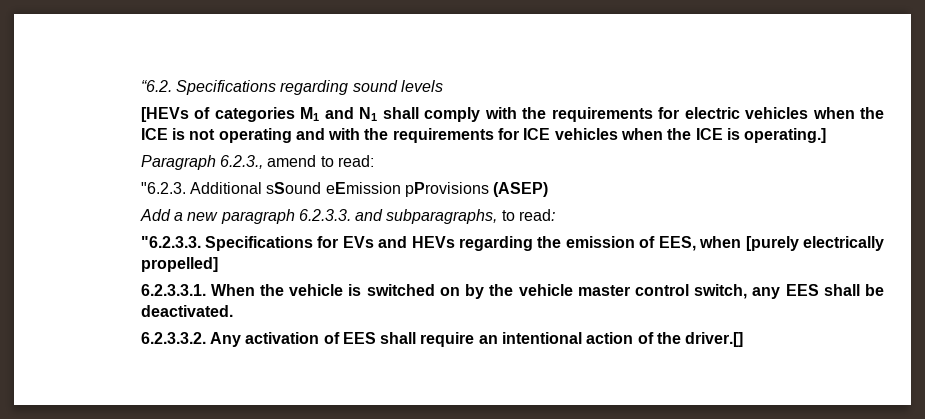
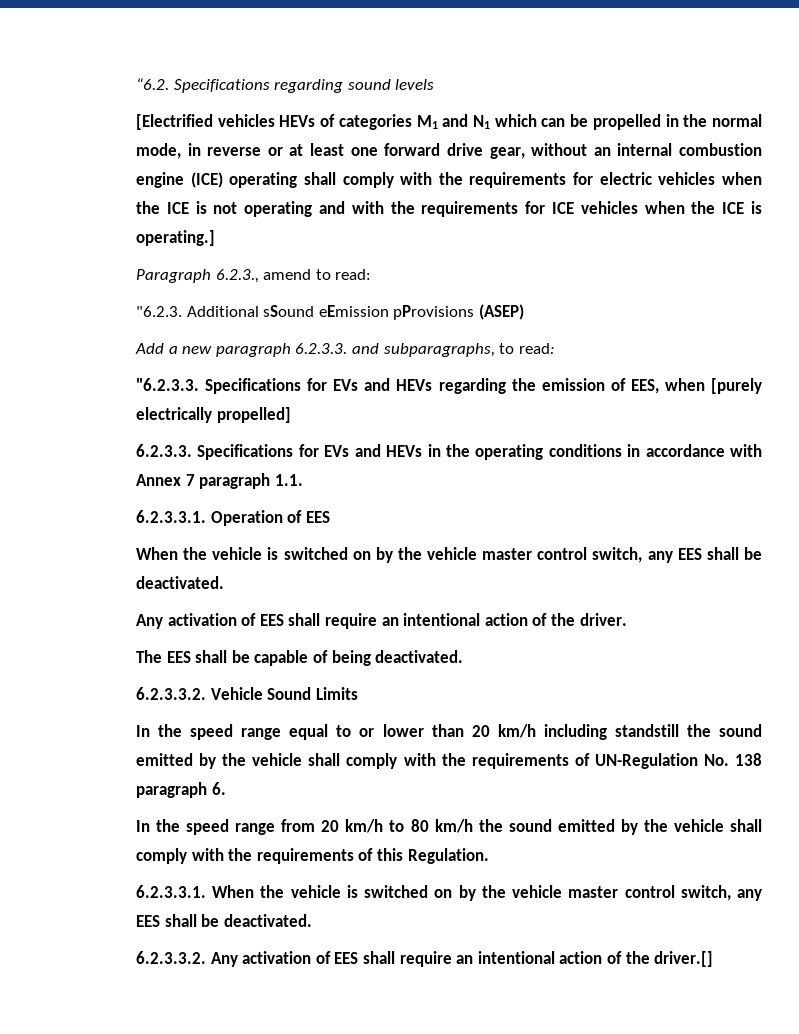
[140,107,189,122] [HEVs -> [136,114,316,130] [Electrified vehicles HEVs
(378, 114) none -> [494,114,762,130] [136,143,763,159] [136,172,298,188] which can be propelled in the normal mode, in reverse or at least one forward drive gear, without an internal combustion engine (ICE) operating
(218, 264) none -> [136,444,762,460] [136,473,303,489] [136,510,330,526] [136,547,763,563] [136,576,225,589] [136,613,627,629] [136,650,464,666] [136,687,358,700] [136,724,762,740] [136,753,762,769] [136,782,226,798] [136,819,762,835] [136,848,489,864] // 6.2.3.3. Specifications for EVs and HEVs in the operating conditions in accordance with Annex 7 paragraph 1.1. // 6.2.3.3.1. Operation of EES // When the vehicle is switched on by the vehicle master control switch, any EES shall be deactivated. // Any activation of EES shall require an intentional action of the driver. // The EES shall be capable of being deactivated. // 6.2.3.3.2. Vehicle Sound Limits // In the speed range equal to or lower than 20 km/h including standstill the sound emitted by the vehicle shall comply with the requirements of UN-Regulation No. 138 paragraph 6. // In the speed range from 20 km/h to 80 km/h the sound emitted by the vehicle shall comply with the requirements of this Regulation.

